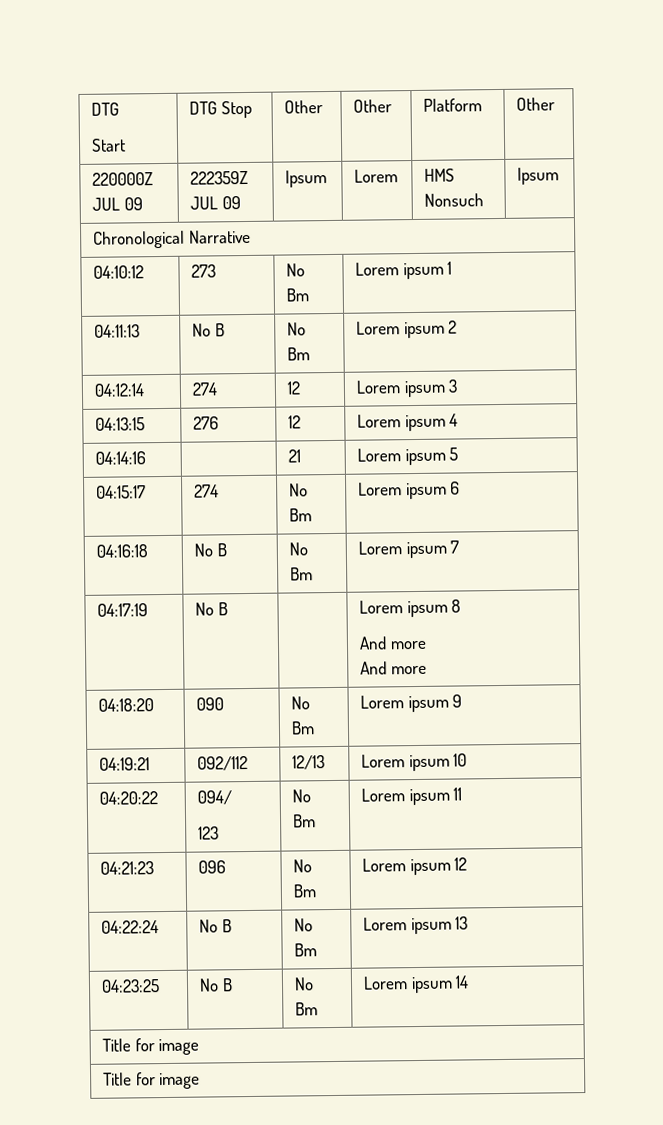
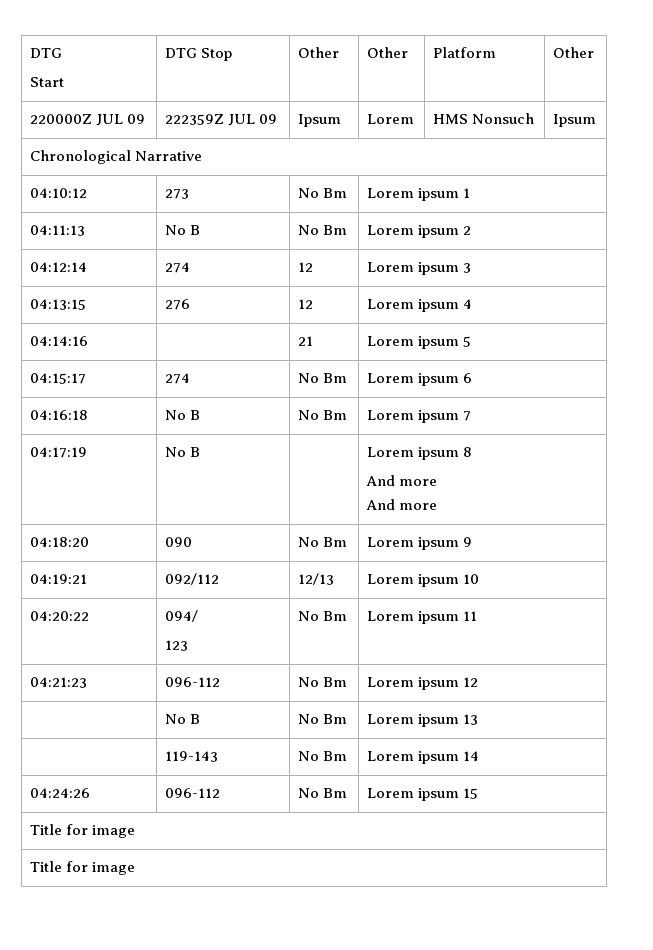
[198,860,227,874] 096 -> [164,677,220,687] 096-112
[101,920,160,934] 04:22:24 -> (478, 682) none
[101,979,161,993] [199,978,233,992] 04:23:25 | No B -> [164,751,218,762] | 119-143
(470, 982) none -> [29,788,90,798] [164,788,220,798] [297,788,347,798] [366,788,478,801] // 04:24:26 | 096-112 | No Bm | Lorem ipsum 15

